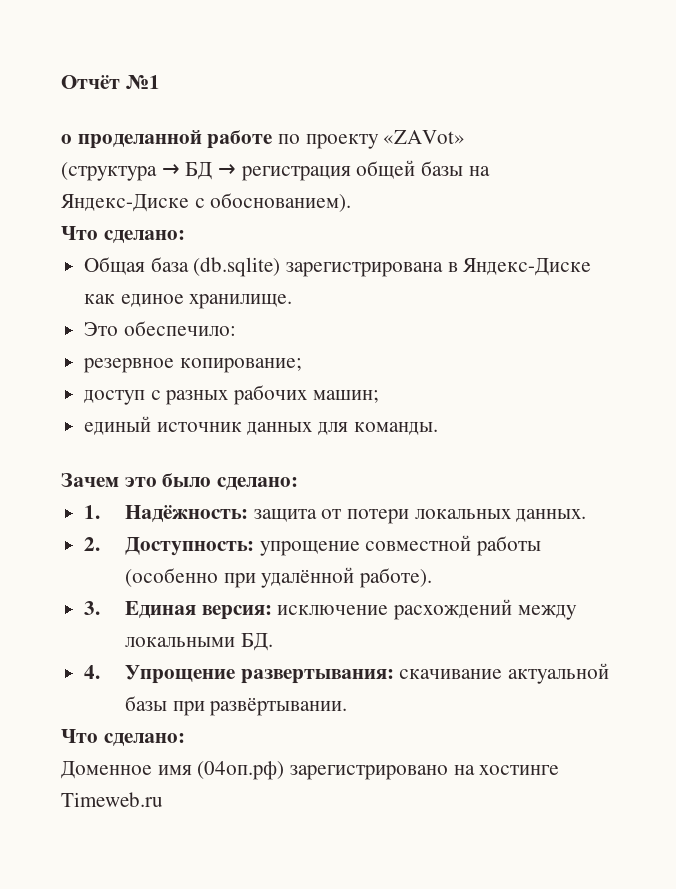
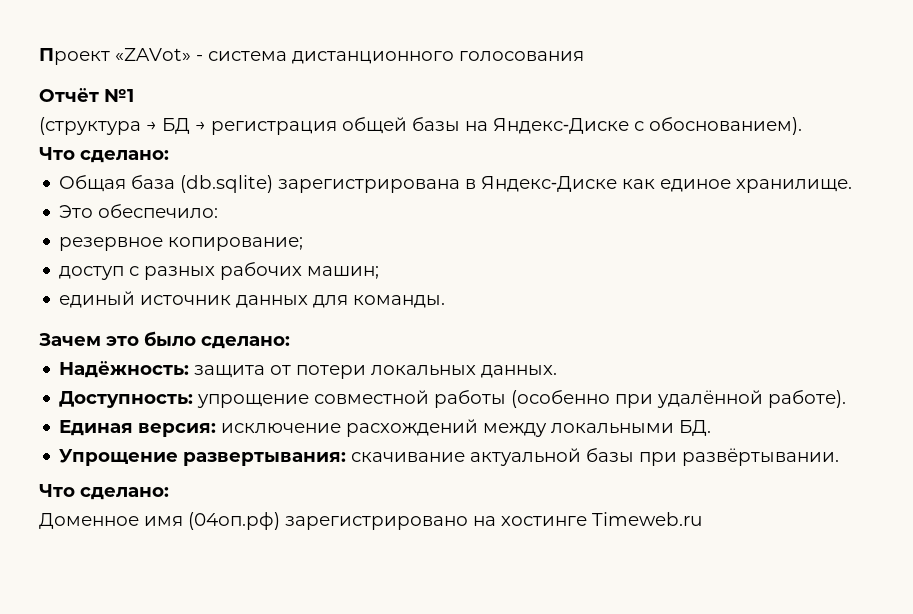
[61,75,160,89] [61,130,466,149] Отчёт №1 // о проделанной работе по проекту «ZAVot» -> [39,48,584,65] [39,88,134,102] Проект «ZAVot» - система дистанционного голосования // Отчёт №1
[84,505,101,519] 1. -> (290, 342) none
[84,537,101,551] 2. -> (558, 371) none
[84,601,101,615] 3. -> (847, 399) none
[84,665,101,679] 4. -> (712, 428) none

